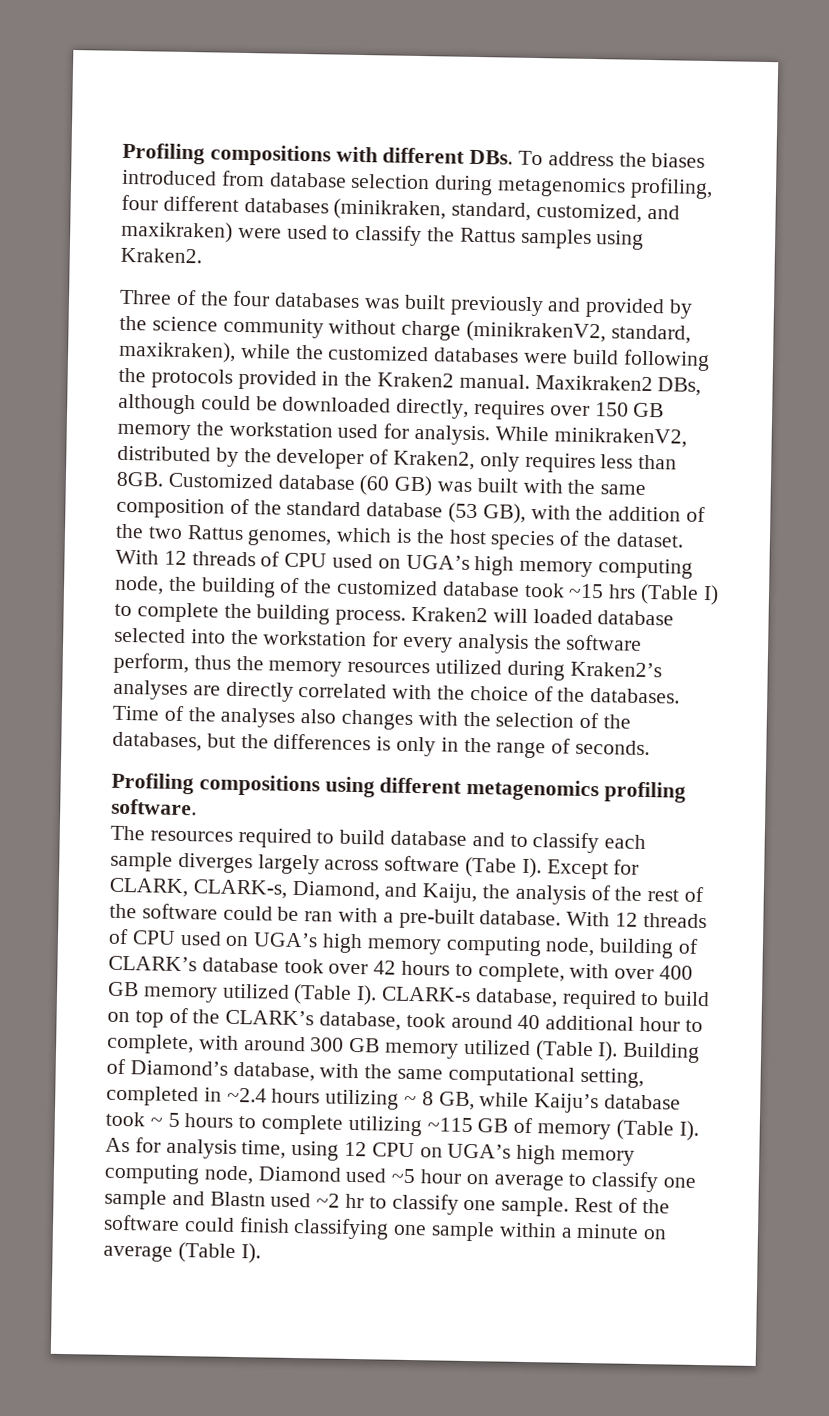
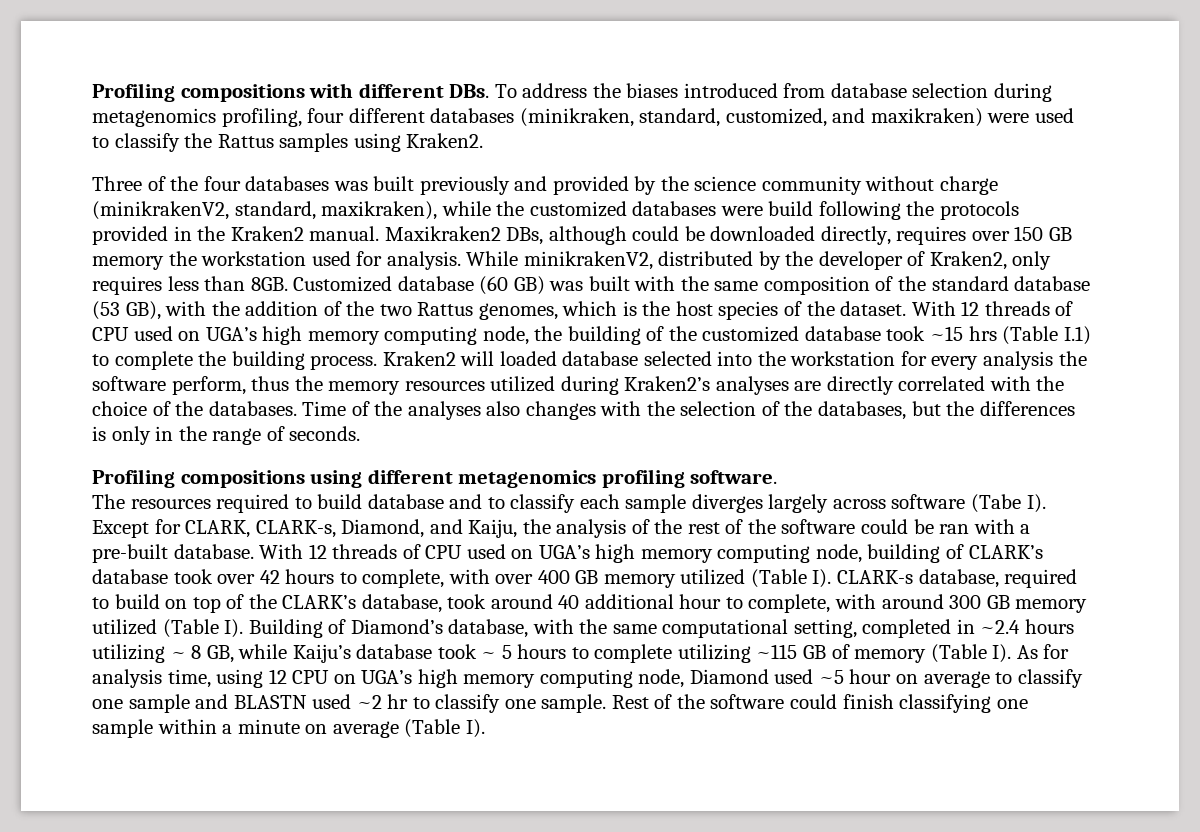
[702,584,719,606] I) -> [1063,326,1091,345] I.1)
[209,1191,266,1207] Blastn -> [233,695,307,709] BLASTN

